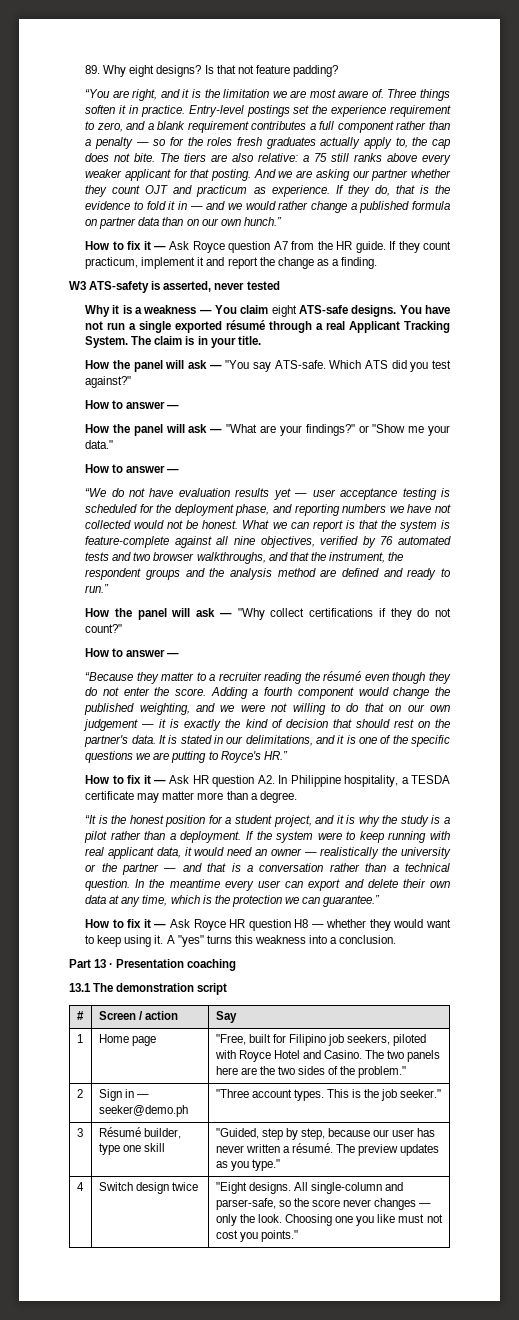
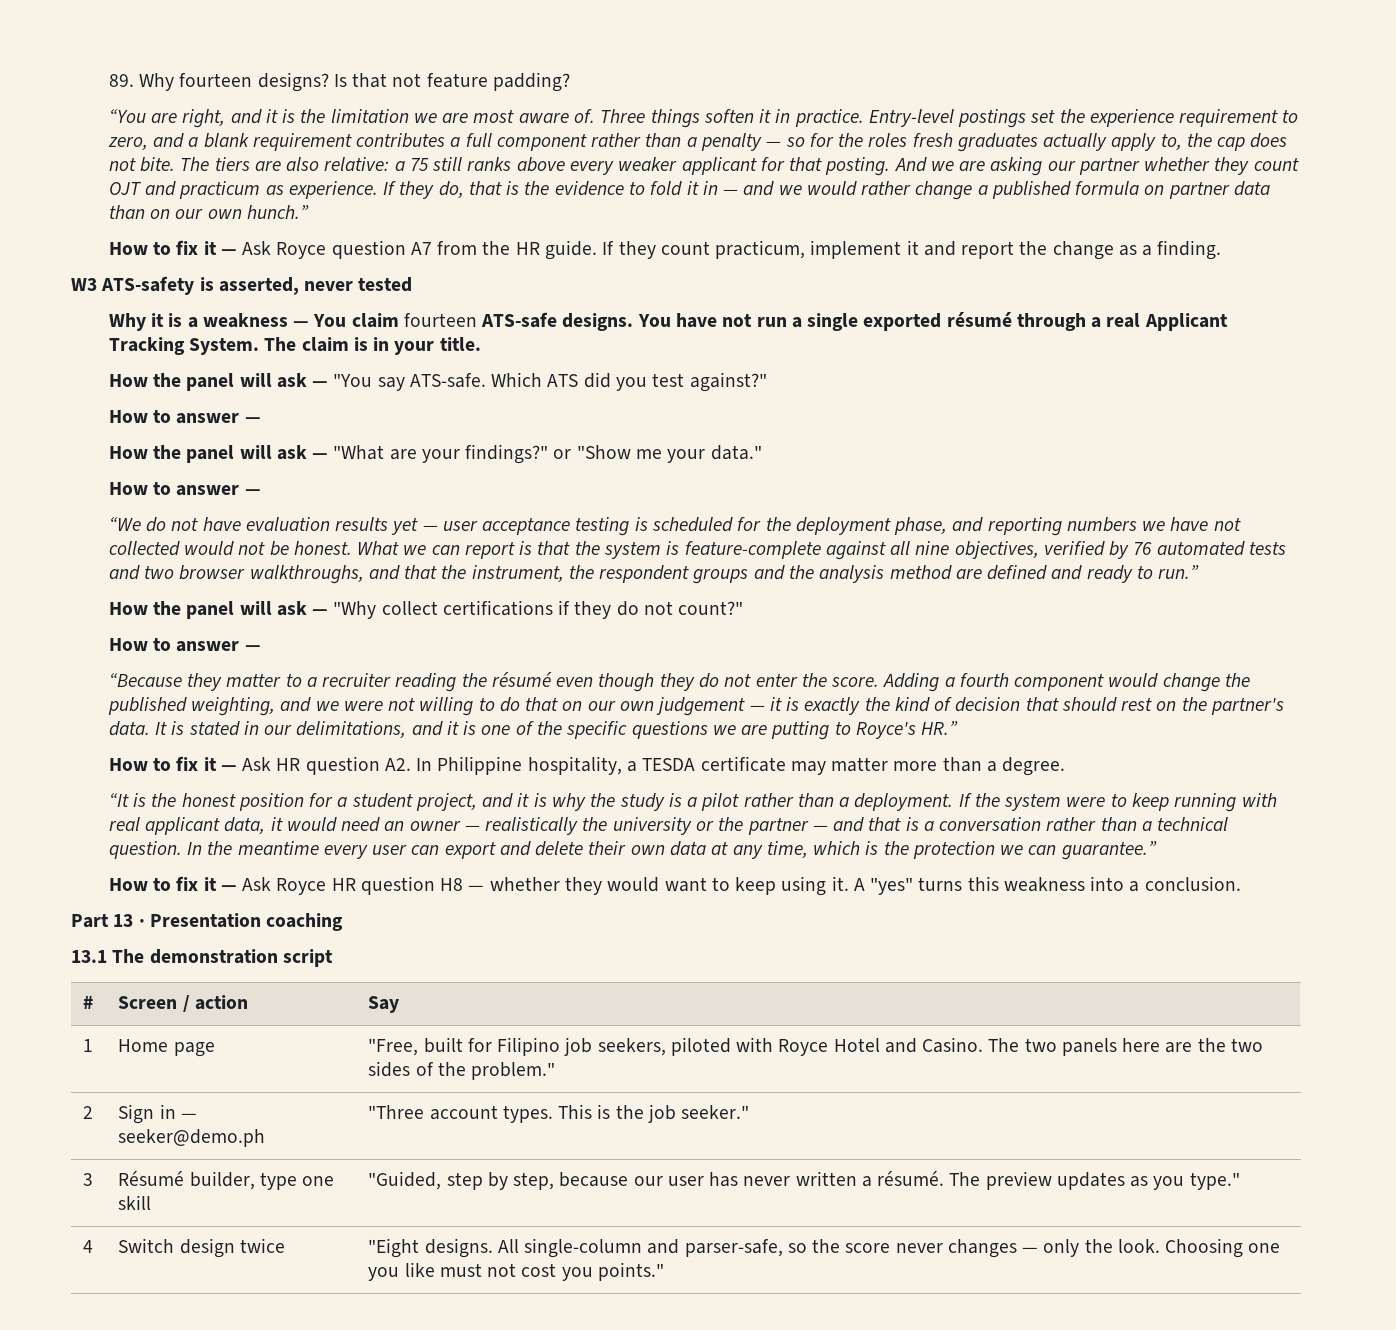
[129,65,155,77] eight -> [179,73,253,87] fourteen
[271,305,297,317] eight -> [403,313,477,327] fourteen

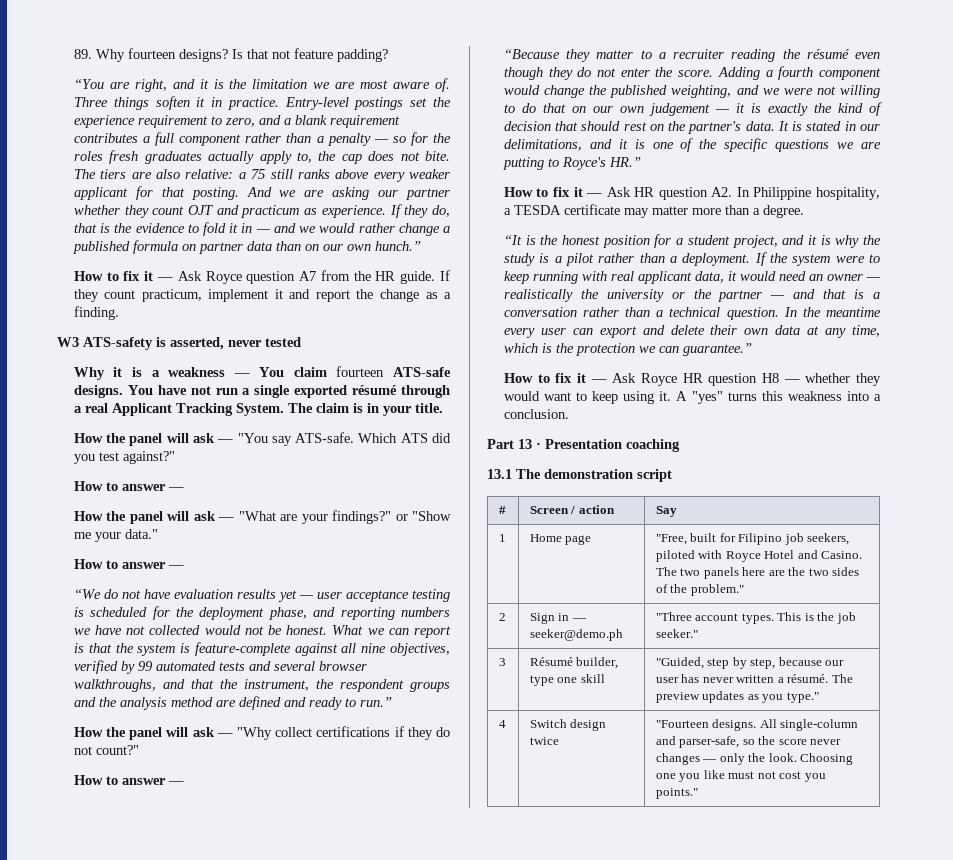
[1133,542,1153,555] 76 -> [137,661,153,671] 99
[144,565,175,579] two -> [273,661,315,671] several
[368,1238,420,1258] "Eight -> [655,720,709,728] "Fourteen

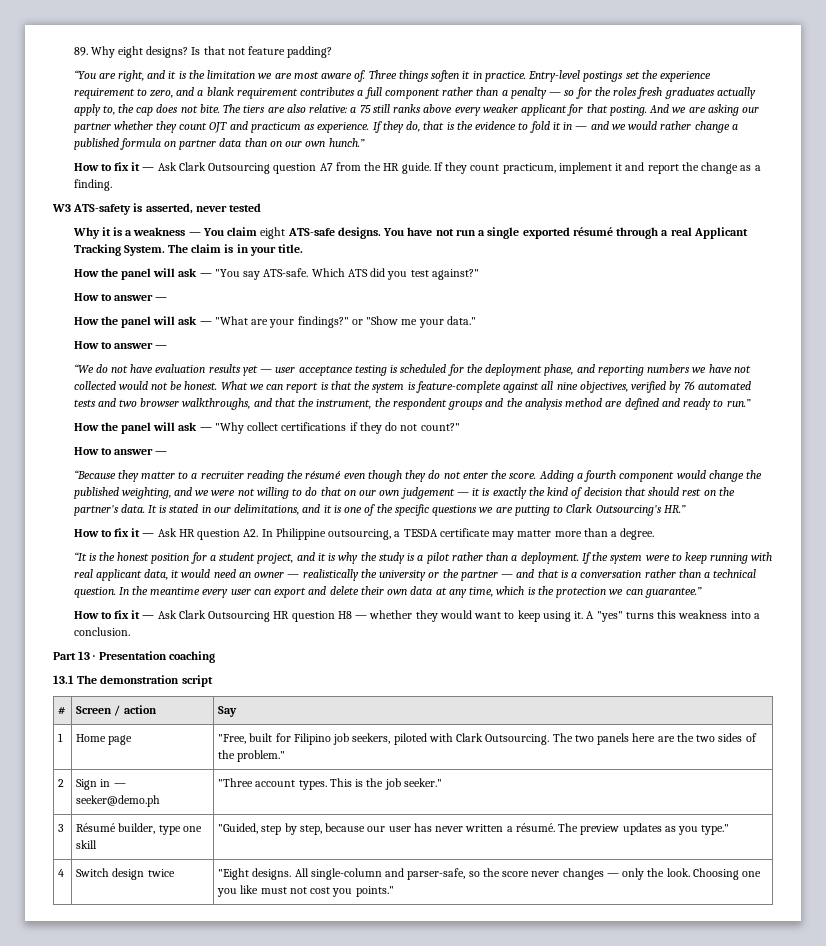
[127,48,176,59] fourteen -> [117,46,143,58] eight
[205,271,242,284] Royce -> [178,162,271,174] Clark Outsourcing
[336,366,385,377] fourteen -> [260,227,286,239] eight
[137,661,153,671] 99 -> [683,381,695,390] 76
[273,661,315,671] several -> [118,399,137,407] two
[561,157,606,170] Royce's -> [566,504,662,516] Clark Outsourcing's
[816,187,880,200] hospitality, -> [328,529,392,540] outsourcing,
[640,373,677,386] Royce -> [178,610,271,622] Clark Outsourcing
[725,550,863,562] Royce Hotel and Casino. -> [456,733,550,745] Clark Outsourcing.
[655,720,709,728] "Fourteen -> [218,868,250,880] "Eight

